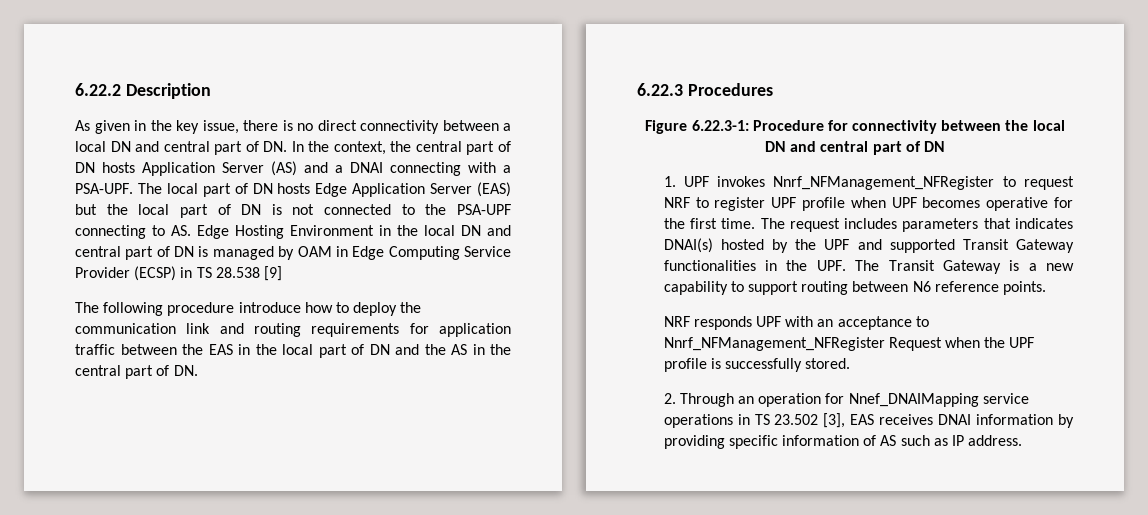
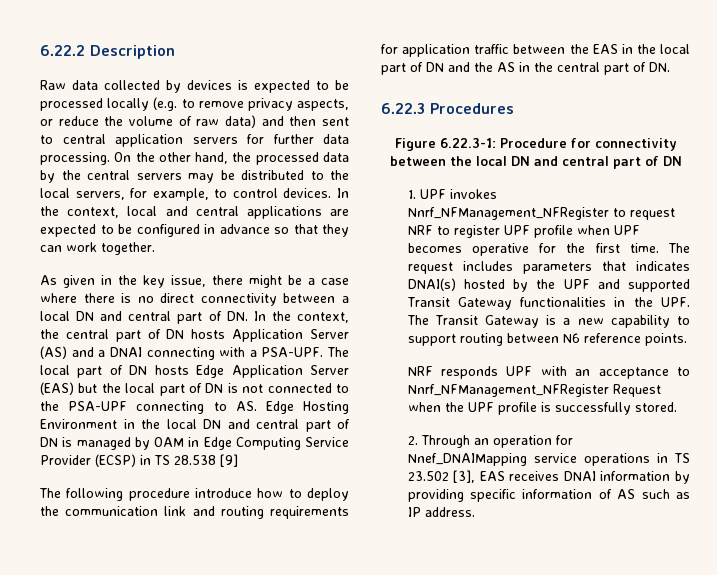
(211, 91) none -> [40,80,349,93] [40,97,349,111] [40,115,349,128] [40,134,349,147] [40,152,349,165] [40,170,349,183] [40,188,349,201] [40,206,349,219] [40,224,349,237] [40,242,155,255] // Raw data collected by devices is expected to be processed locally (e.g. to remove privacy aspects, or reduce the volume of raw data) and then sent to central application servers for further data processing. On the other hand, the processed data by the central servers may be distributed to the local servers, for example, to control devices. In the context, local and central applications are expected to be configured in advance so that they can work together.
(278, 125) none -> [249,275,349,288] [40,293,115,303] might be a case where there

